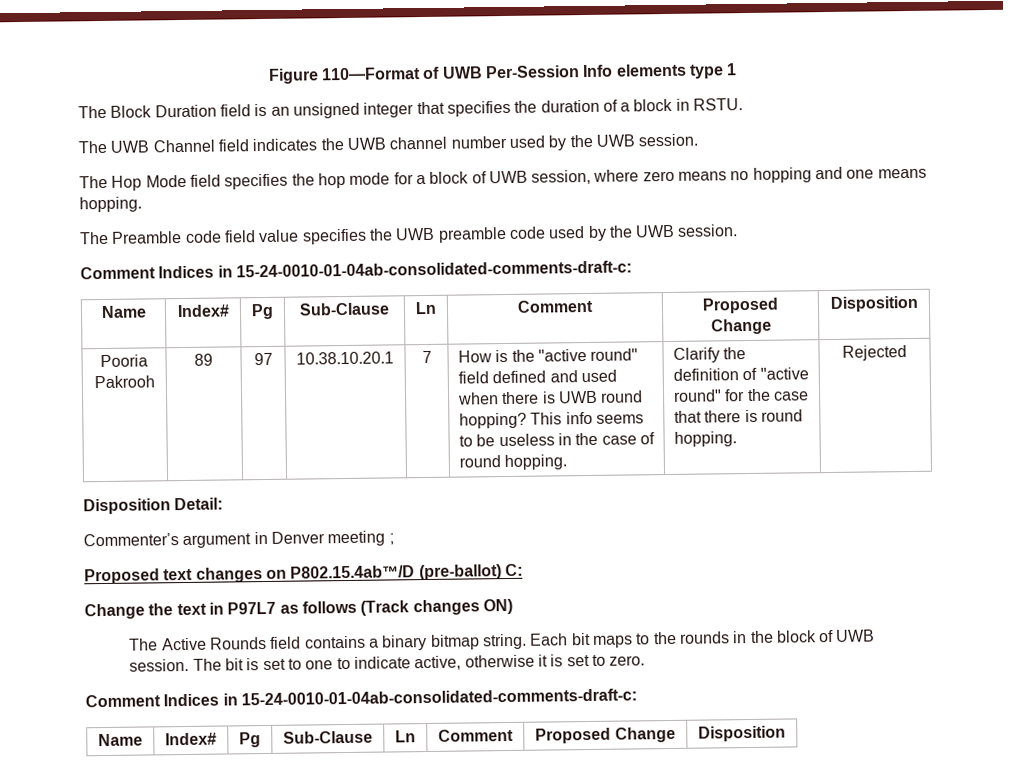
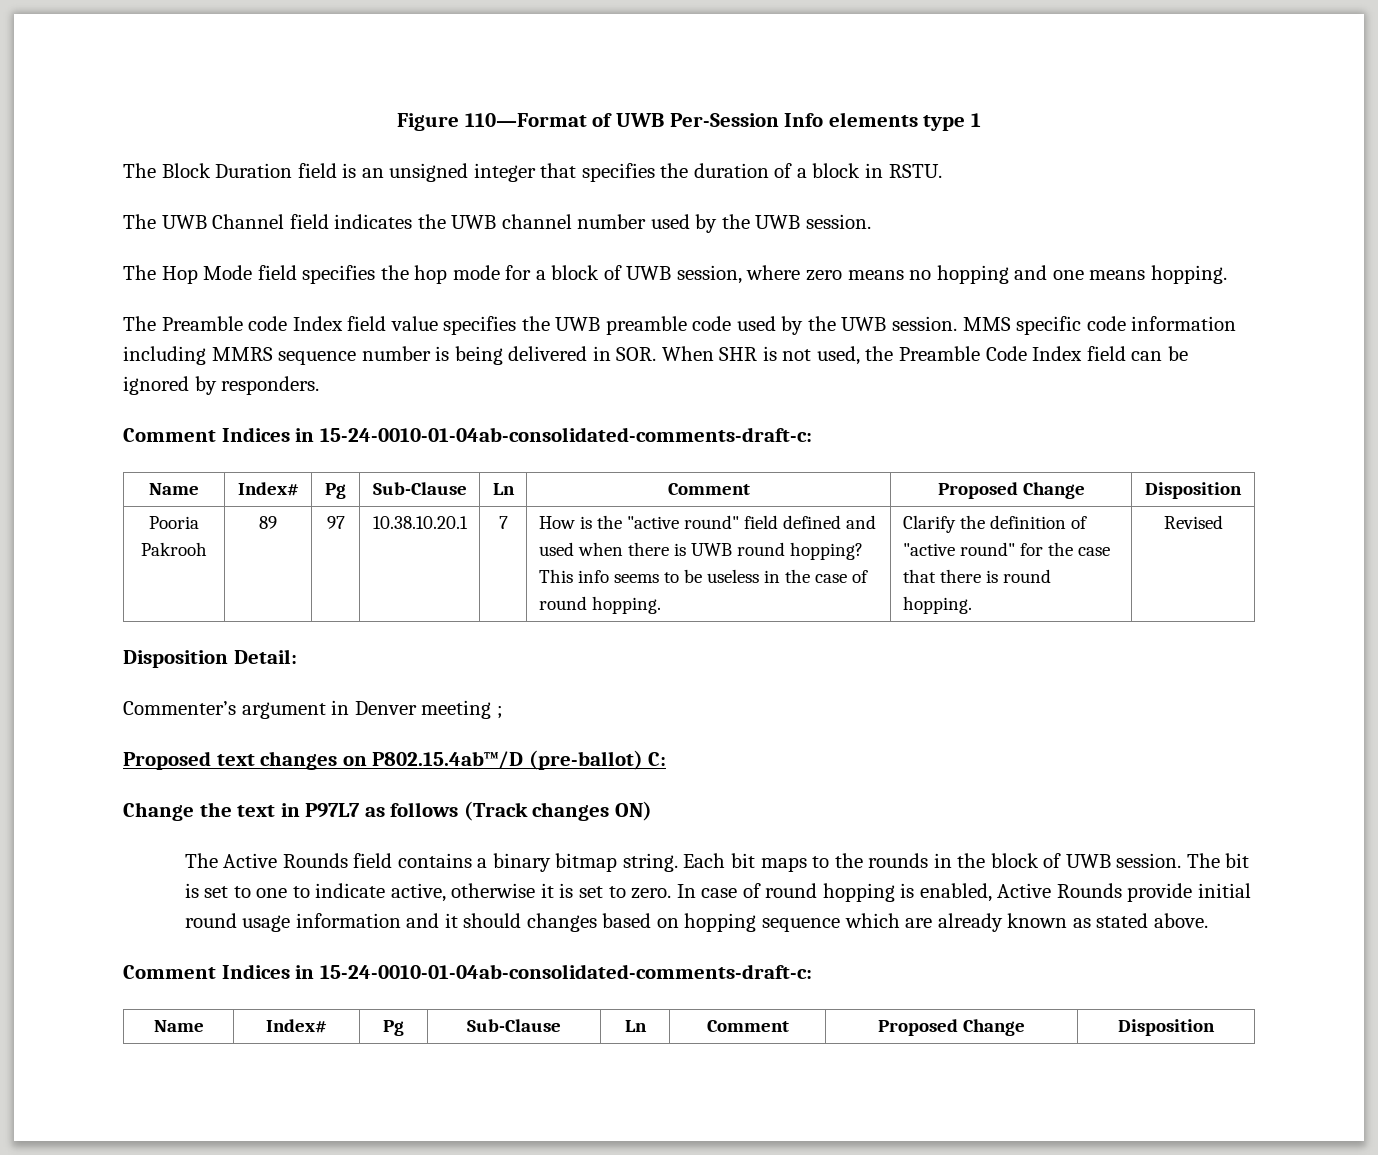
(222, 236) none -> [292,316,343,331] Index
(739, 230) none -> [962,316,1237,335] [123,346,1188,365] [123,376,320,395] MMS specific code information including MMRS sequence number is being delivered in SOR. When SHR is not used, the Preamble Code Index field can be ignored by responders.
[842,345,907,361] Rejected -> [1163,515,1223,529] Revised
(646, 660) none -> [676,883,1251,902] [184,913,1208,932] In case of round hopping is enabled, Active Rounds provide initial round usage information and it should changes based on hopping sequence which are already known as stated above.

